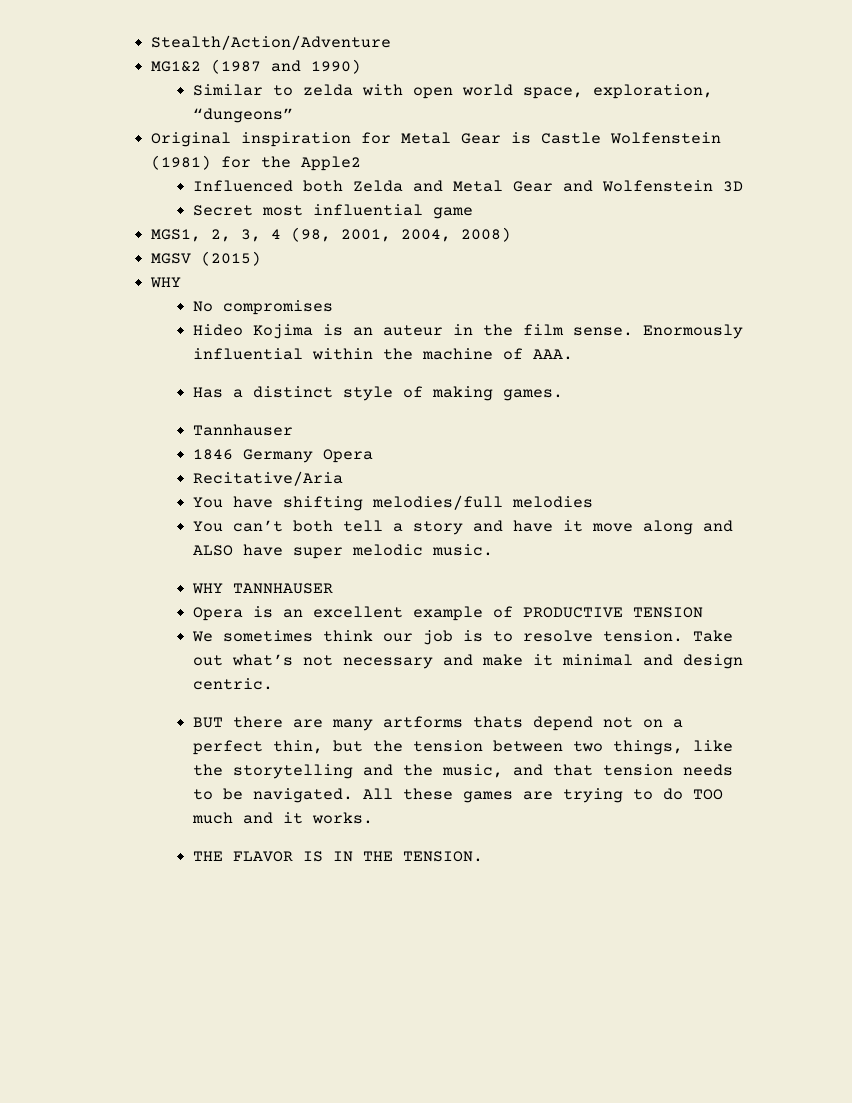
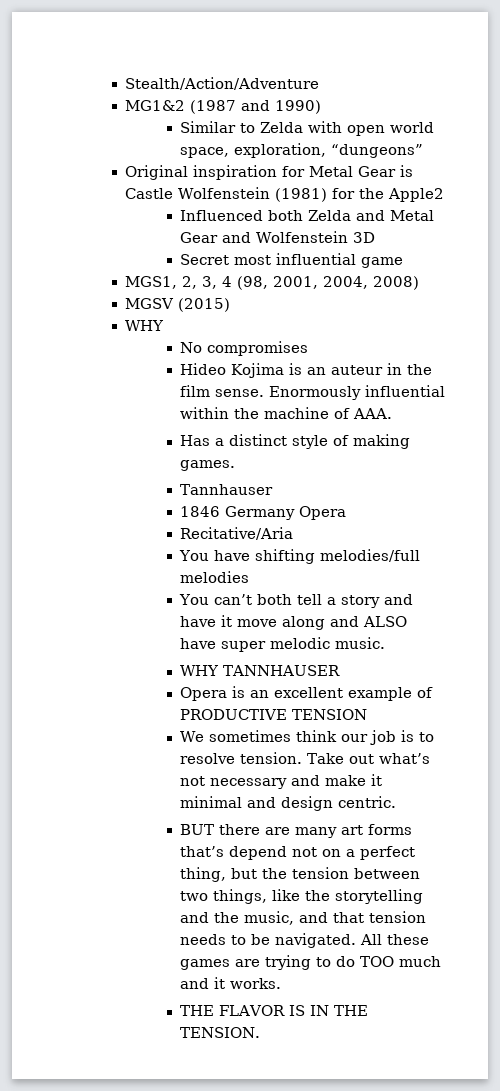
[303,84,354,96] zelda -> [260,122,304,133] Zelda
[383,716,524,728] artforms thats -> [341,824,413,835] [180,846,225,857] art forms that’s
[273,740,324,754] thin, -> [180,867,227,882] thing,

